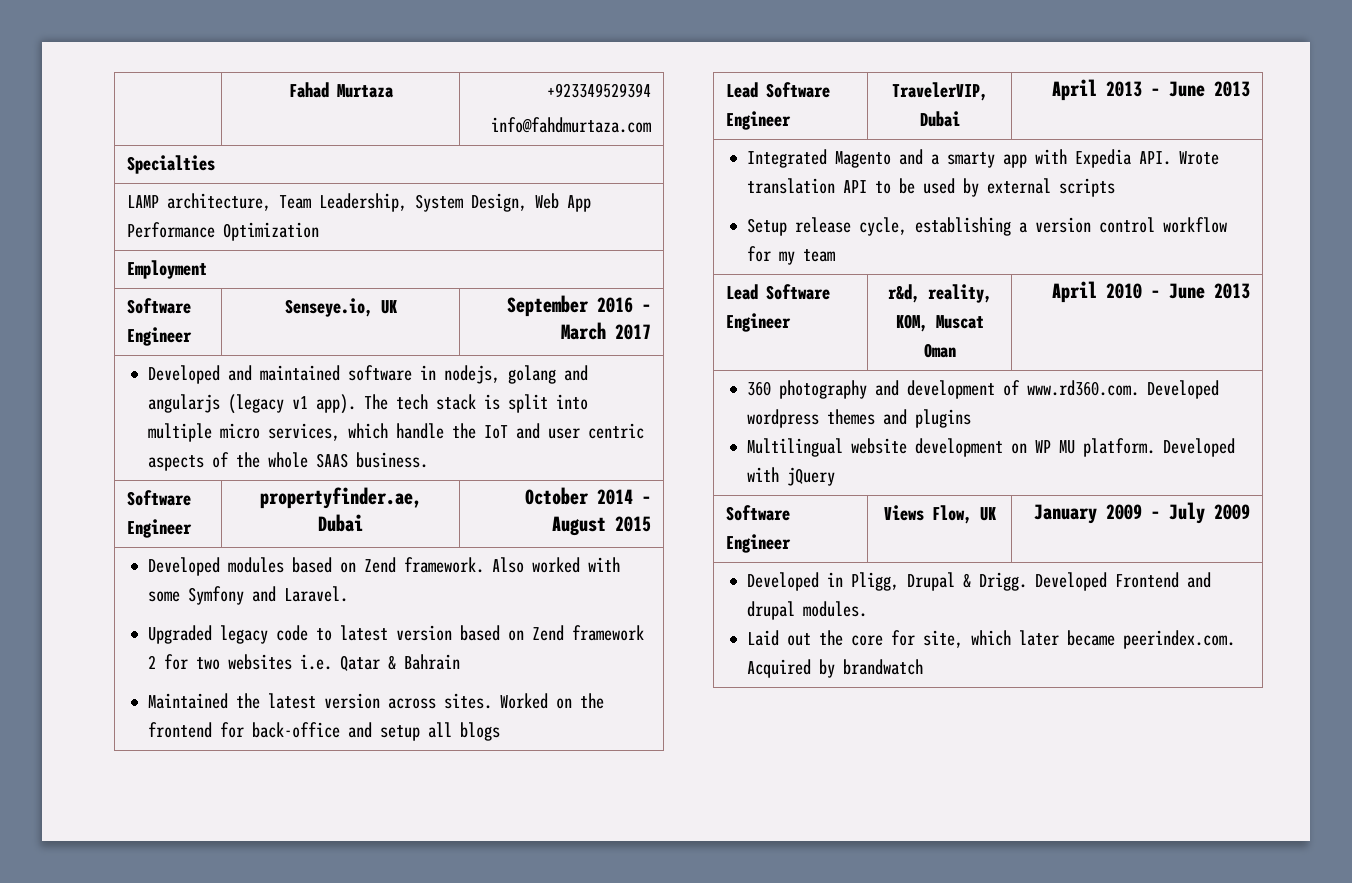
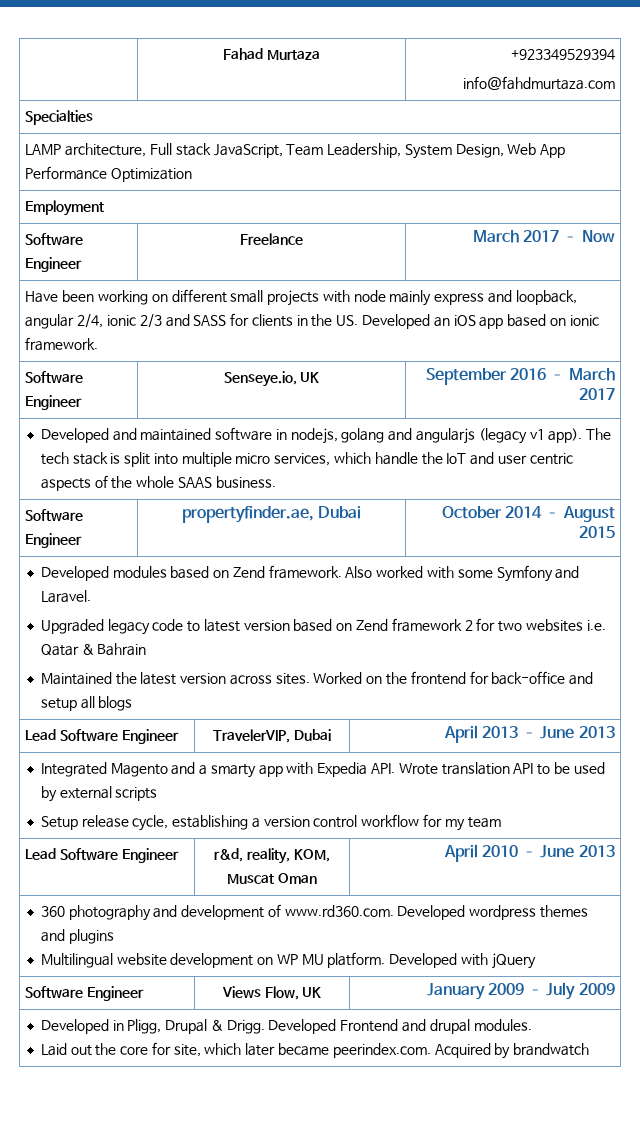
(272, 202) none -> [149,143,283,158] Full stack JavaScript,
(208, 269) none -> [25,233,84,245] [25,257,83,272] [240,233,303,245] [473,230,615,243] [25,289,577,306] [25,313,599,329] [25,337,99,351] // Software Engineer | Freelance | March 2017 – Now // Have been working on different small projects with node mainly express and loopback, angular 2/4, ionic 2/3 and SASS for clients in the US. Developed an iOS app based on ionic framework.

